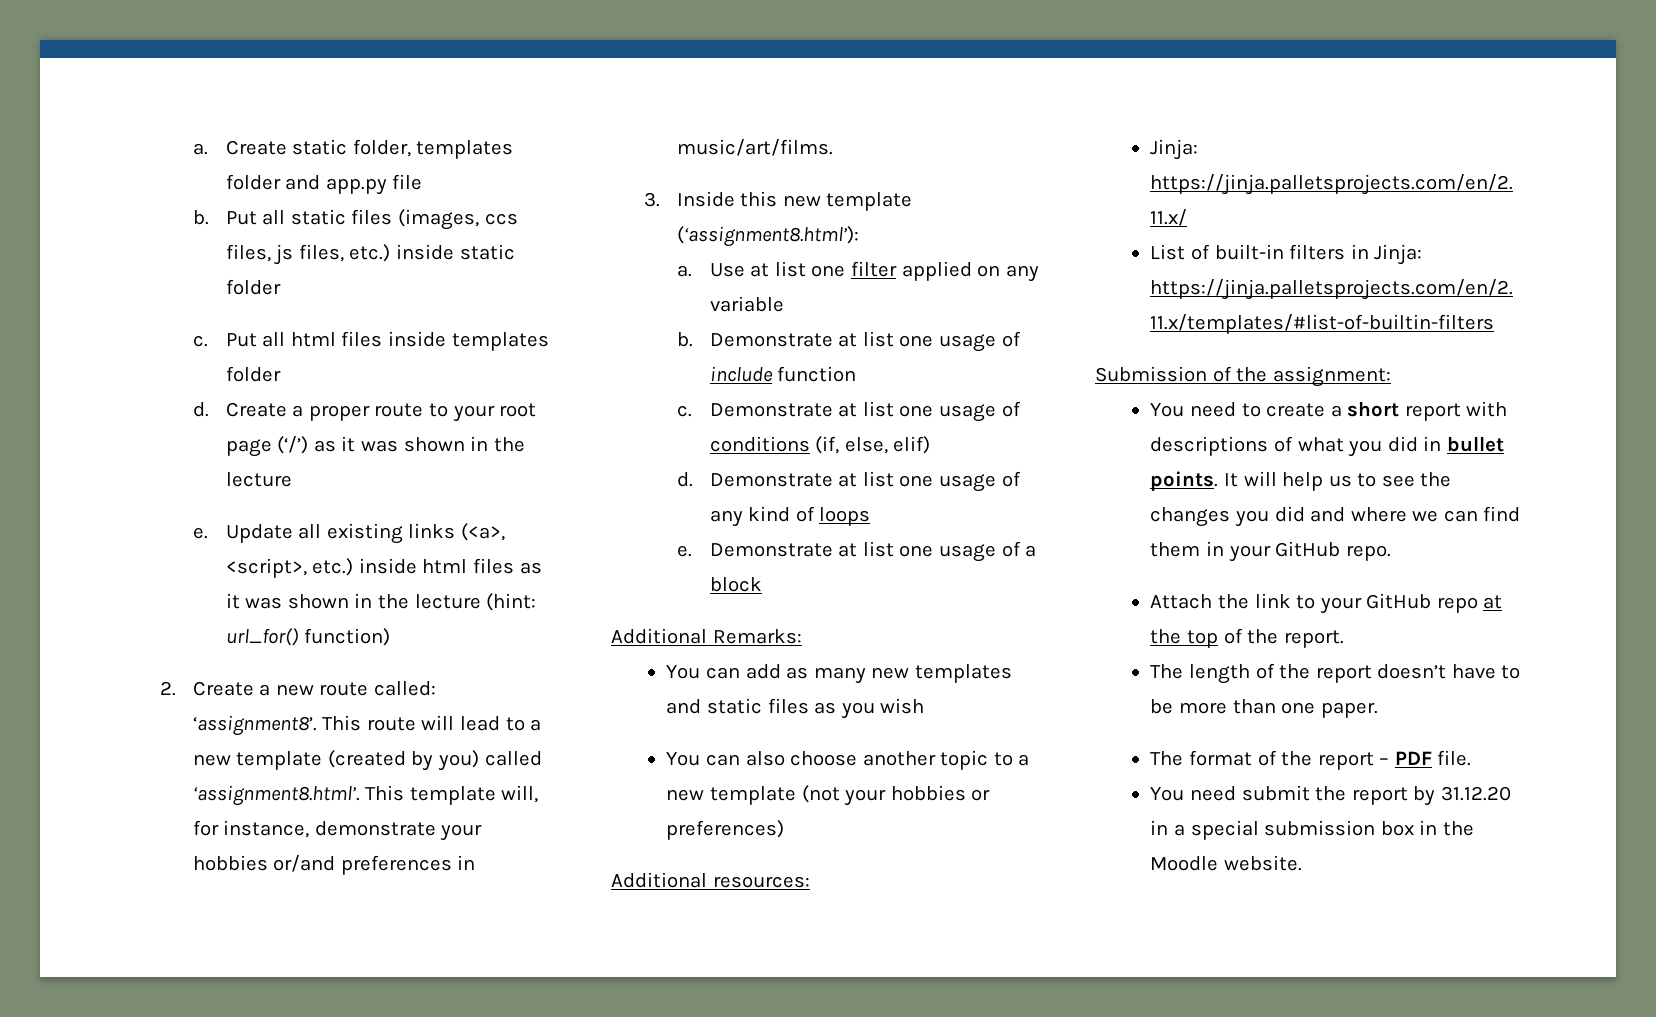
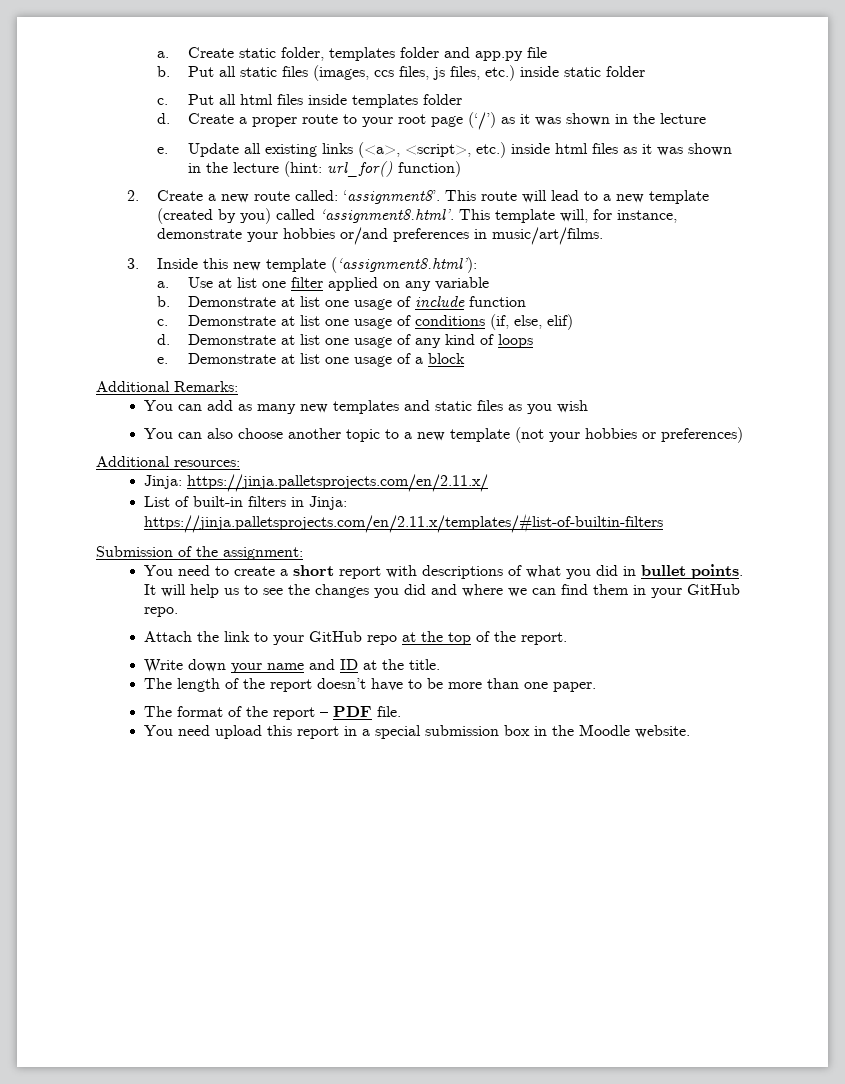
(1344, 639) none -> [144,659,441,673] // Write down your name and ID at the title.
[1241,785,1511,806] submit the report by 31.12.20 -> [215,725,340,739] upload this report

